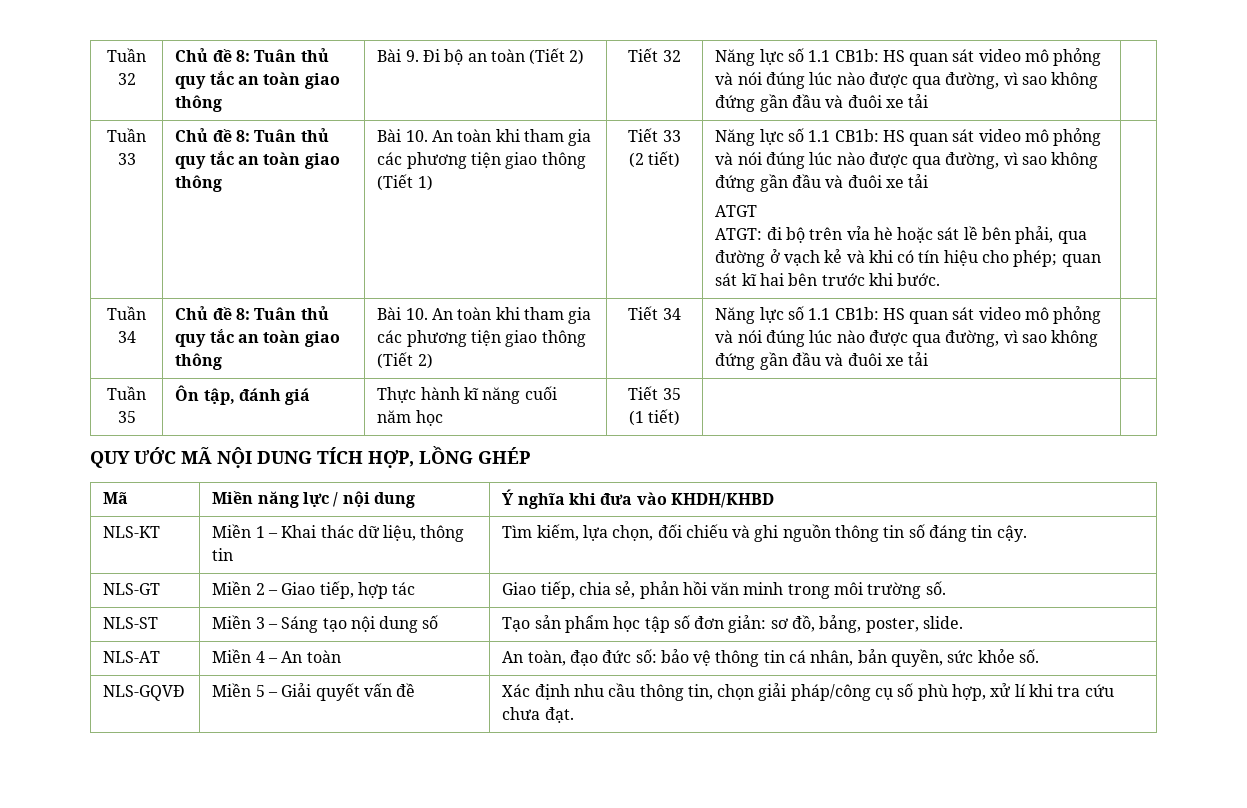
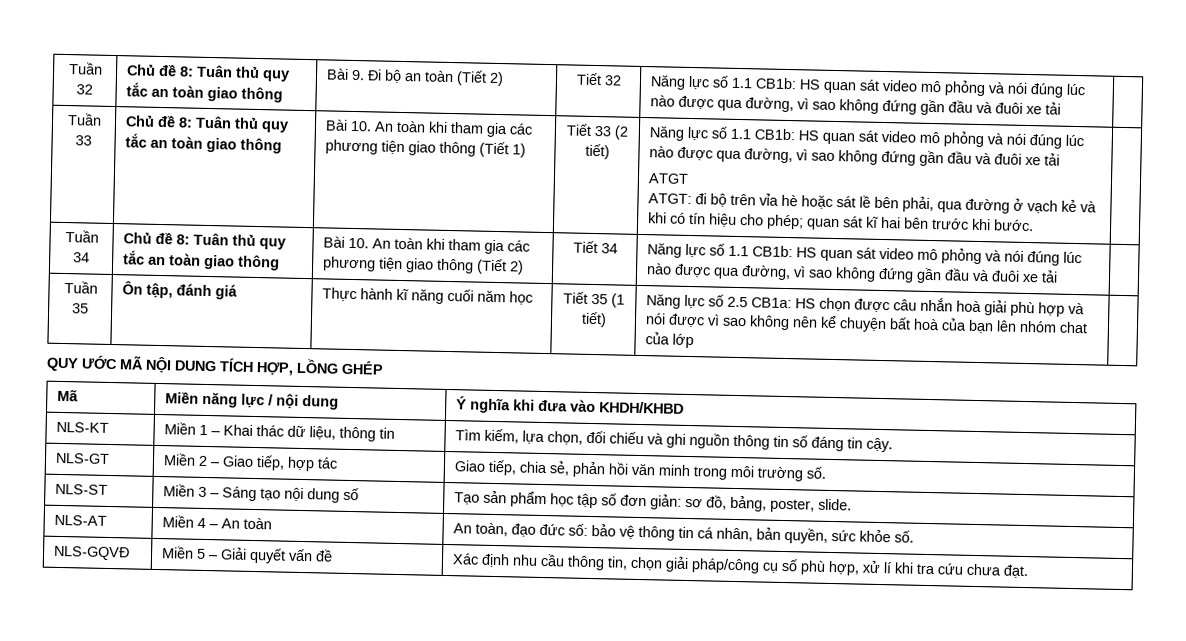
(681, 417) none -> [645,293,1085,317] [644,313,1088,334] [644,332,694,349] Năng lực số 2.5 CB1a: HS chọn được câu nhắn hoà giải phù hợp và nói được vì sao không nên kể chuyện bất hoà của bạn lên nhóm chat của lớp

